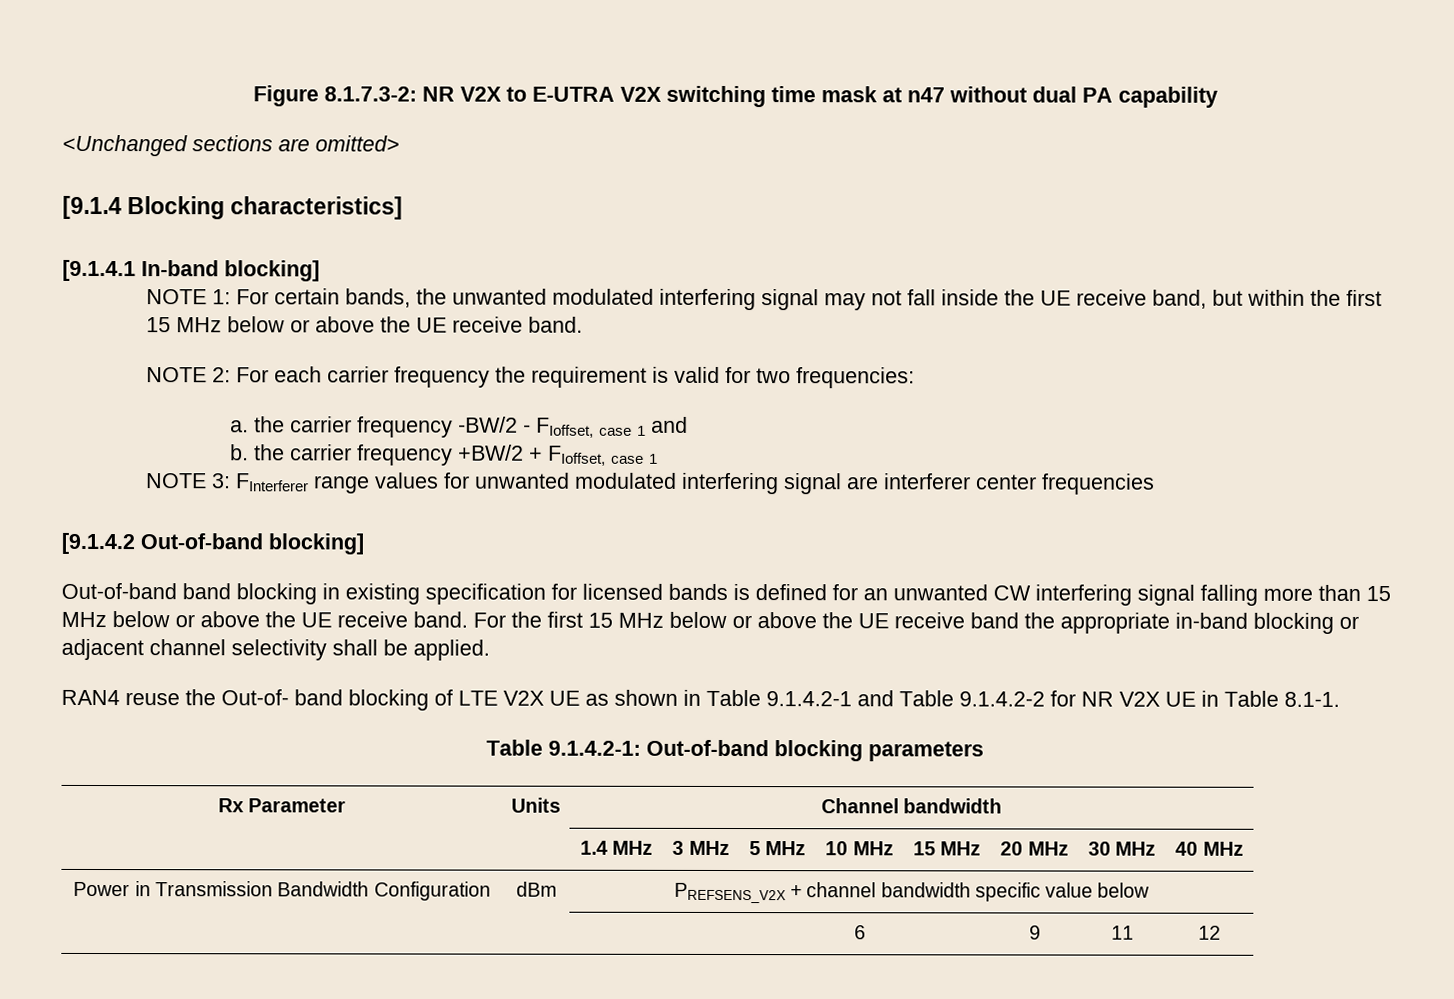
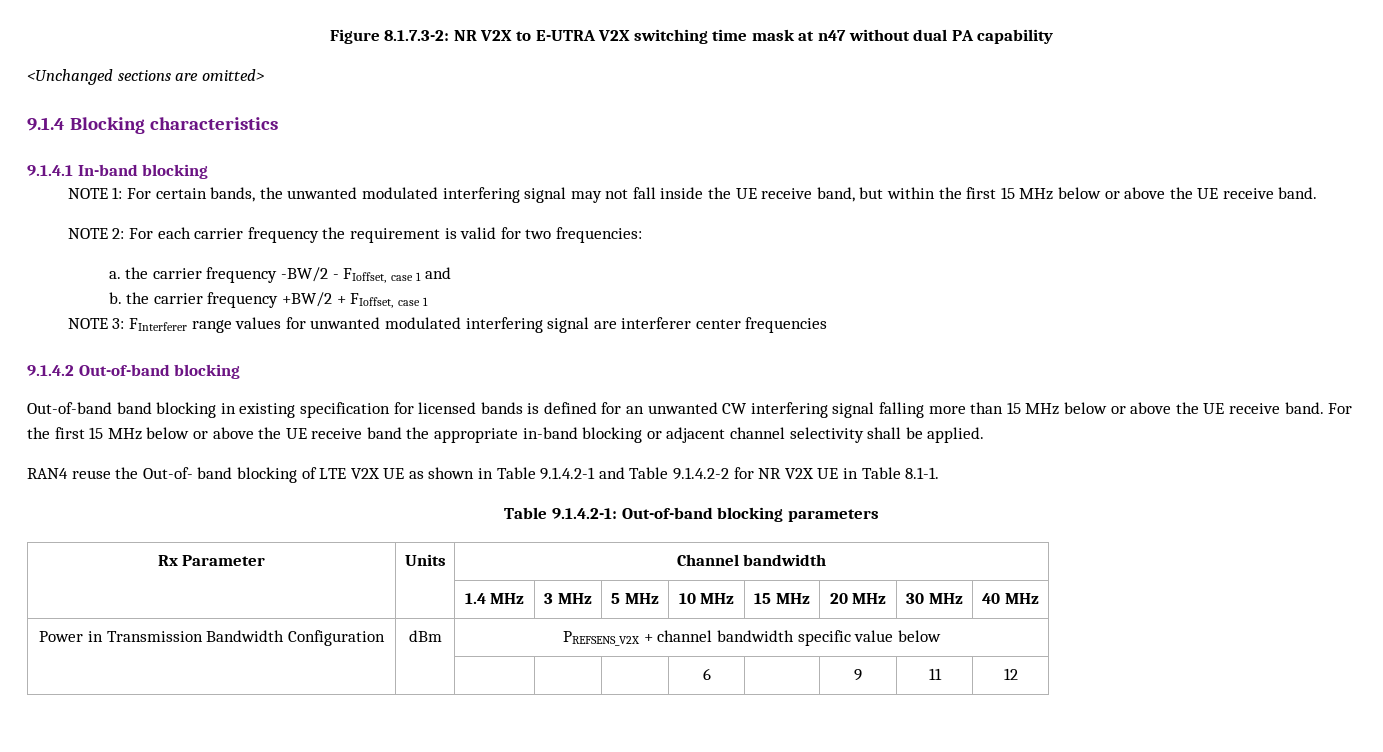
[62,195,404,220] [62,259,320,282] [9.1.4 Blocking characteristics] // [9.1.4.1 In-band blocking] -> [27,117,279,134] [27,164,209,179] 9.1.4 Blocking characteristics // 9.1.4.1 In-band blocking
[61,532,364,555] [9.1.4.2 Out-of-band blocking] -> [27,364,241,379] 9.1.4.2 Out-of-band blocking

